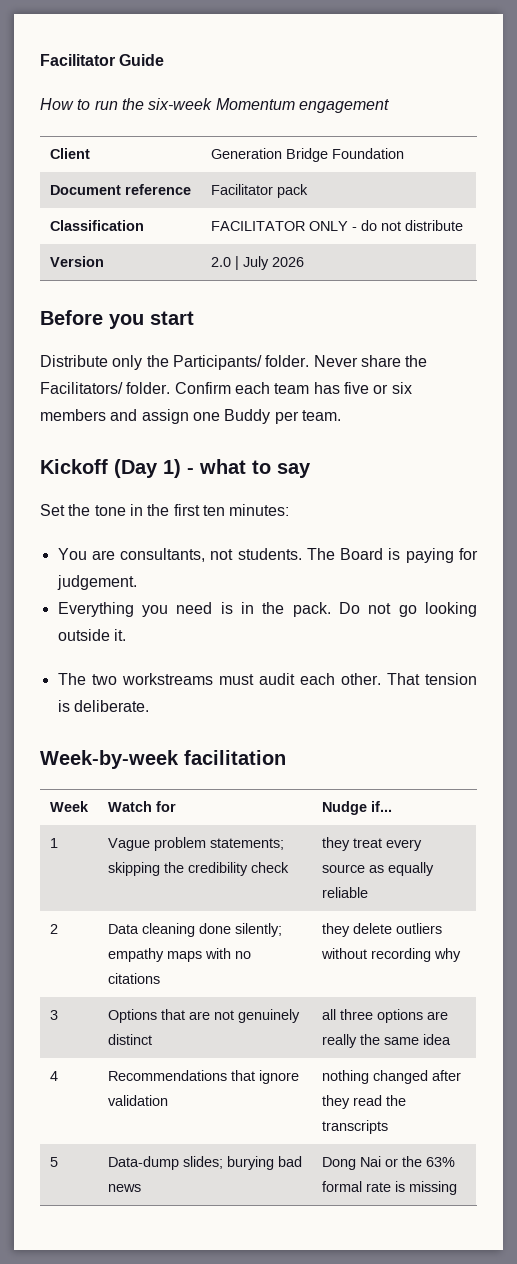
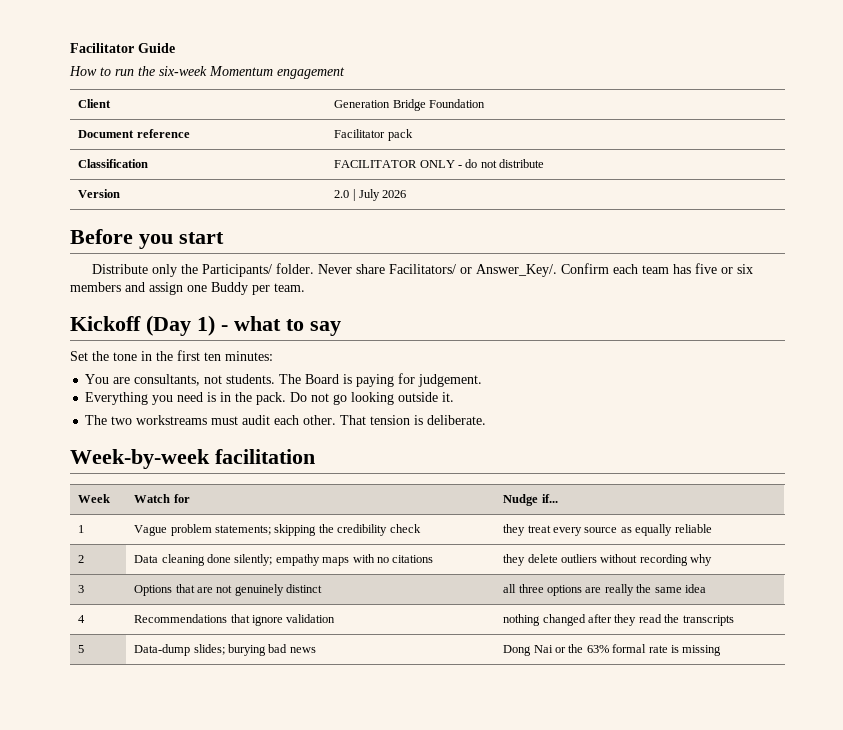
[405,355,428,367] [40,382,171,394] the Facilitators/ folder. -> [389,264,558,277] Facilitators/ or Answer_Key/.

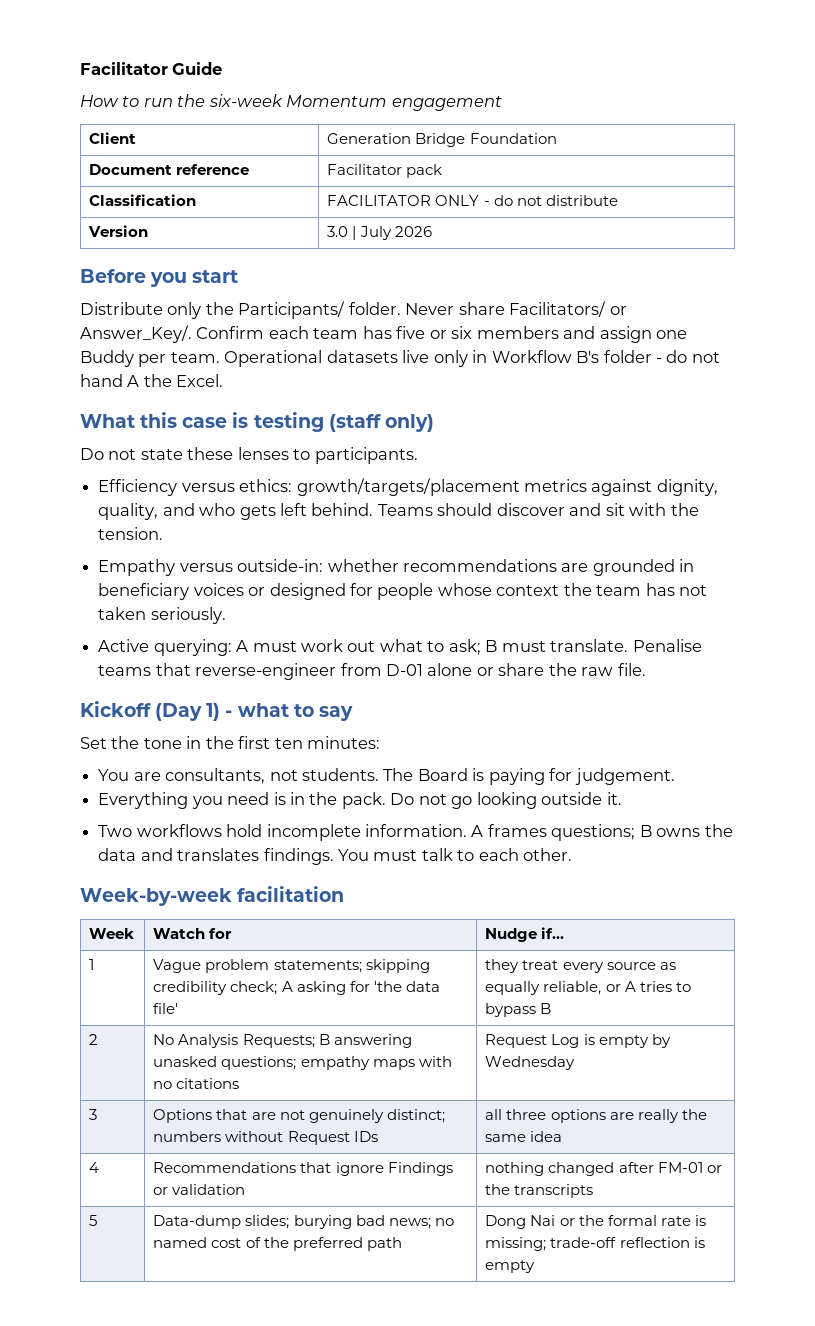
[334,190,350,198] 2.0 -> [327,226,349,237] 3.0
(305, 287) none -> [224,350,720,367] [80,374,224,387] [80,412,434,432] [80,447,418,464] [98,478,718,496] [98,503,699,520] [98,527,164,540] [98,559,695,576] [98,583,708,600] [98,607,226,624] [98,639,702,656] [98,663,646,680] Operational datasets live only in Workflow B's folder - do not hand A the Excel. // What this case is testing (staff only) // Do not state these lenses to participants. // Efficiency versus ethics: growth/targets/placement metrics against dignity, quality, and who gets left behind. Teams should discover and sit with the tension. // Empathy versus outside-in: whether recommendations are grounded in beneficiary voices or designed for people whose context the team has not taken seriously. // Active querying: A must work out what to ask; B must translate. Penalise teams that reverse-engineer from D-01 alone or share the raw file.
[85,415,487,425] The two workstreams must audit each other. That tension is deliberate. -> [98,824,733,841] [98,848,573,865] Two workflows hold incomplete information. A frames questions; B owns the data and translates findings. You must talk to each other.
[318,524,421,536] the credibility check -> [153,981,440,995] [153,1003,179,1014] credibility check; A asking for 'the data file'
[674,524,712,533] [78,555,85,563] [134,554,273,566] reliable // 2 | Data cleaning done silently; -> [543,981,691,995] [485,1003,552,1017] [89,1034,99,1045] [153,1034,412,1048] [153,1056,297,1070] reliable, or A tries to bypass B // 2 | No Analysis Requests; B answering unasked questions;
[503,554,713,566] they delete outliers without recording why -> [485,1034,671,1048] [485,1056,576,1070] Request Log is empty by Wednesday
[286,584,323,593] distinct -> [386,1109,445,1123] [153,1131,378,1145] distinct; numbers without Request IDs
(284, 620) none -> [387,1162,453,1176] [153,1187,169,1195] Findings or
[614,614,662,626] they read -> [657,1162,722,1173] FM-01 or
[289,647,316,653] news -> [388,1218,454,1229] [153,1237,402,1251] news; no named cost of the preferred path
[586,645,609,653] 63% -> (604, 1220) none
[682,645,722,656] missing -> [485,1237,705,1251] [485,1260,536,1273] missing; trade-off reflection is empty

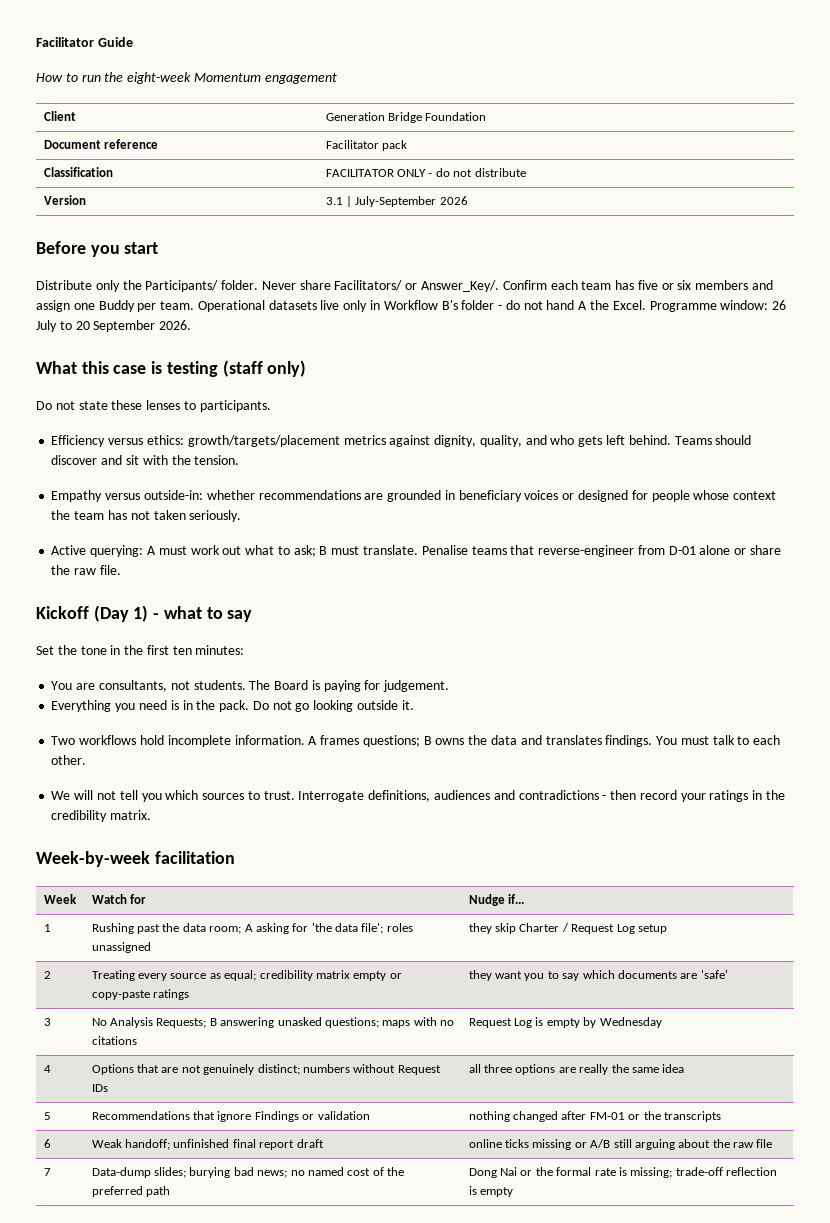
[208,94,283,107] six-week -> [127,72,192,84] eight-week
[327,226,392,240] 3.0 | July -> [325,196,437,207] 3.1 | July-September
(224, 380) none -> [649,300,787,312] [36,320,192,332] Programme window: 26 July to 20 September 2026.
(573, 854) none -> [51,790,785,802] [51,810,152,822] // We will not tell you which sources to trust. Interrogate definitions, audiences and contradictions - then record your ratings in the credibility matrix.
[153,959,430,973] [153,981,278,995] Vague problem statements; skipping credibility check; -> [91,923,242,934] Rushing past the data room;
[153,1003,179,1014] [485,959,676,973] [485,981,691,995] [485,1003,552,1017] [89,1034,99,1045] file' | they treat every source as equally reliable, or A tries to bypass B // 2 -> [361,923,413,934] [91,942,151,953] [468,923,667,934] [43,971,51,979] [91,970,402,981] [91,989,190,1000] [468,970,728,981] [43,1018,51,1026] file'; roles unassigned | they skip Charter / Request Log setup // 2 | Treating every source as equal; credibility matrix empty or copy-paste ratings | they want you to say which documents are 'safe' // 3
[300,1056,370,1070] empathy -> (379, 1022) none
[89,1109,98,1120] 3 -> [43,1065,51,1073] 4
[89,1162,100,1173] 4 -> [43,1112,51,1120] 5
[89,1215,98,1226] 5 -> [43,1139,51,1148] [91,1139,324,1150] [468,1139,773,1150] [43,1168,51,1176] 6 | Weak handoff; unfinished final report draft | online ticks missing or A/B still arguing about the raw file // 7

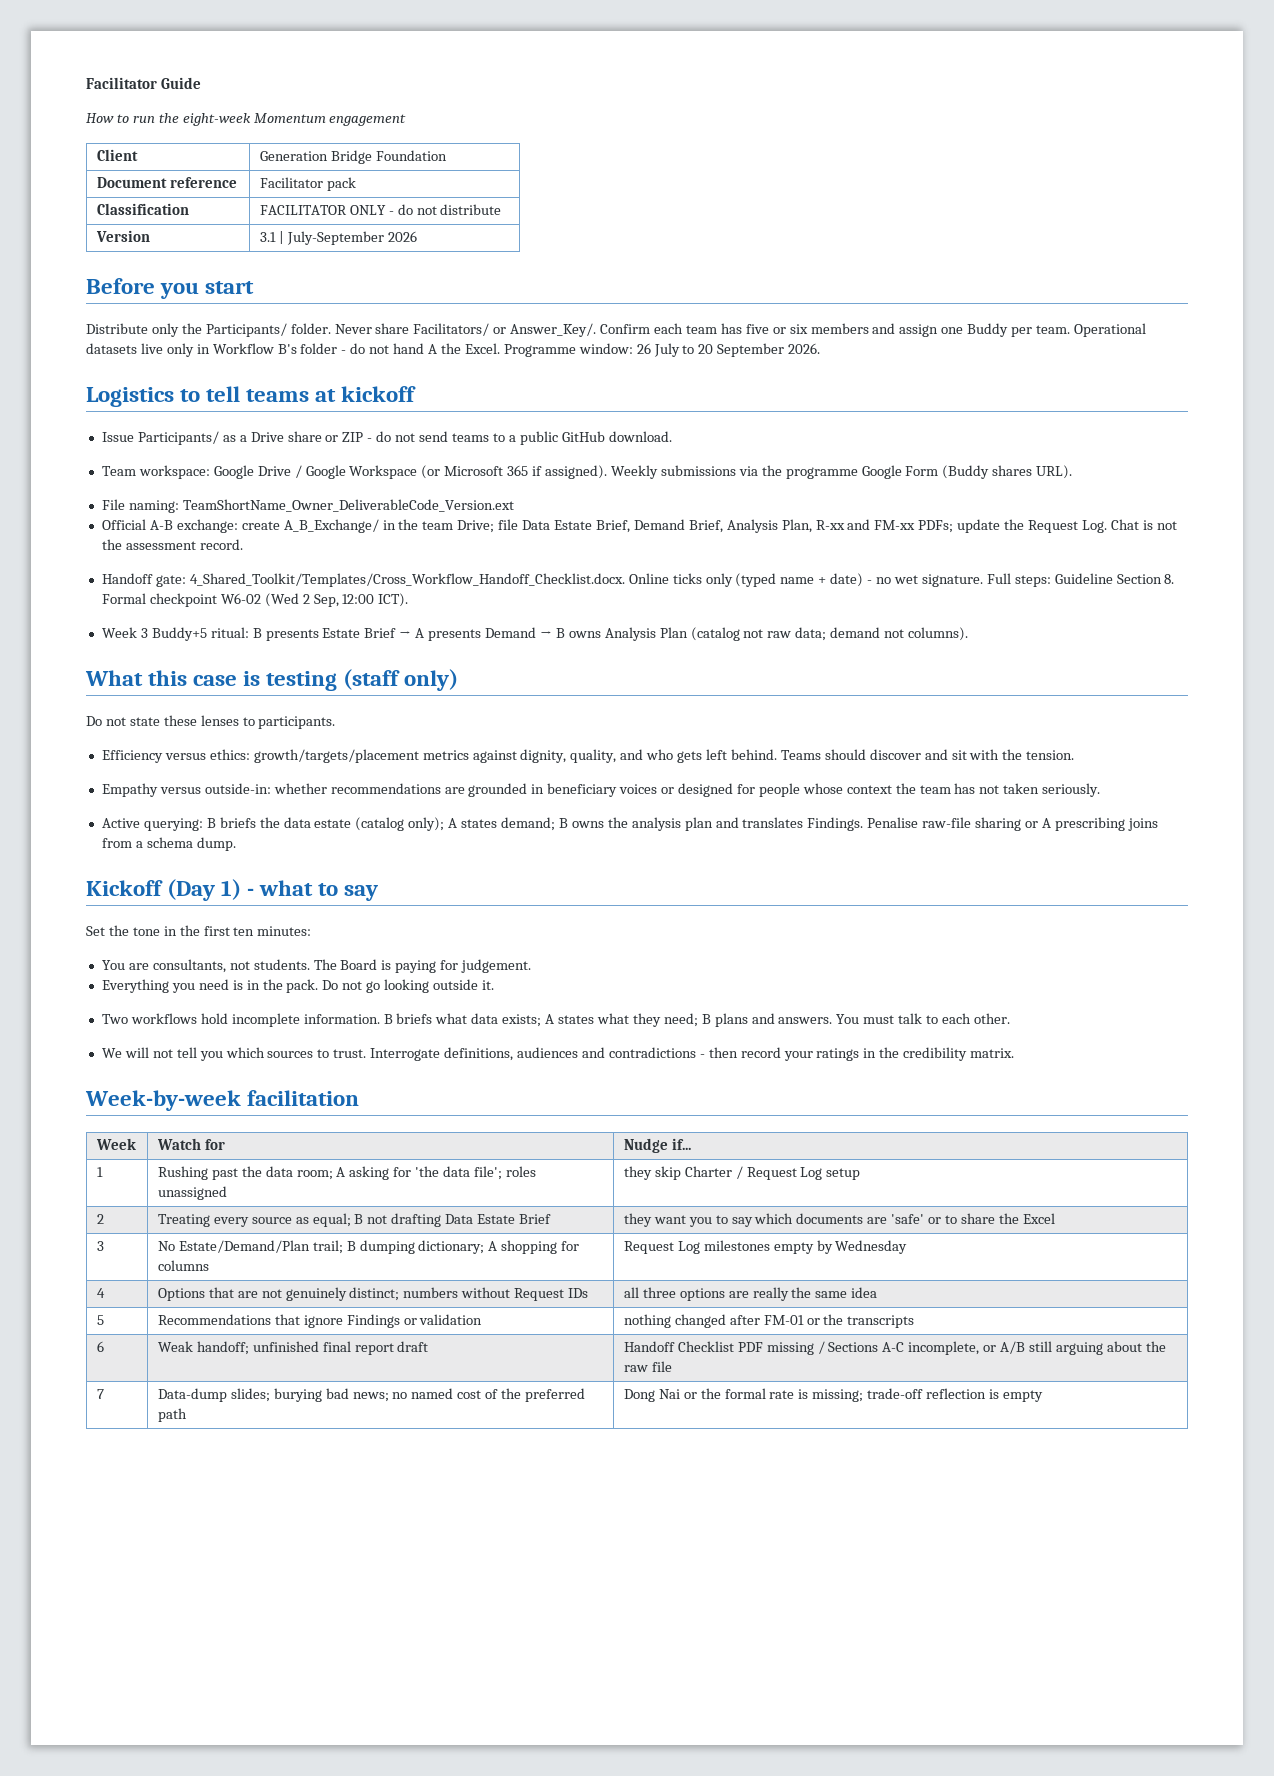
(192, 325) none -> [86,386,417,407] [101,431,672,445] [101,465,1073,479] [101,499,514,513] [101,519,1177,533] [101,539,243,550] [101,573,1175,587] [101,593,409,607] [101,627,968,641] // Logistics to tell teams at kickoff // Issue Participants/ as a Drive share or ZIP - do not send teams to a public GitHub download. // Team workspace: Google Drive / Google Workspace (or Microsoft 365 if assigned). Weekly submissions via the programme Google Form (Buddy shares URL). // File naming: TeamShortName_Owner_DeliverableCode_Version.ext // Official A-B exchange: create A_B_Exchange/ in the team Drive; file Data Estate Brief, Demand Brief, Analysis Plan, R-xx and FM-xx PDFs; update the Request Log. Chat is not the assessment record. // Handoff gate: 4_Shared_Toolkit/Templates/Cross_Workflow_Handoff_Checklist.docx. Online ticks only (typed name + date) - no wet signature. Full steps: Guideline Section 8. Formal checkpoint W6-02 (Wed 2 Sep, 12:00 ICT). // Week 3 Buddy+5 ritual: B presents Estate Brief → A presents Demand → B owns Analysis Plan (catalog not raw data; demand not columns).
[146,545,781,557] [51,565,121,575] A must work out what to ask; B must translate. Penalise teams that reverse-engineer from D-01 alone or share the raw file. -> [206,817,1158,831] [101,837,236,851] B briefs the data estate (catalog only); A states demand; B owns the analysis plan and translates Findings. Penalise raw-file sharing or A prescribing joins from a schema dump.
[308,735,653,747] A frames questions; B owns the data and translates findings. -> [383,1013,833,1027] B briefs what data exists; A states what they need; B plans and answers.
[259,970,402,981] [91,989,190,1000] credibility matrix empty or copy-paste ratings -> [354,1213,552,1227] B not drafting Data Estate Brief
[43,1018,51,1026] [91,1017,455,1028] [91,1036,137,1045] [468,1017,544,1028] // 3 | No Analysis Requests; B answering unasked questions; maps with no citations | Request Log is -> [928,1213,1055,1224] [96,1241,104,1251] [157,1240,580,1254] [157,1260,209,1271] [623,1240,770,1254] or to share the Excel // 3 | No Estate/Demand/Plan trail; B dumping dictionary; A shopping for columns | Request Log milestones
[468,1139,572,1150] online ticks missing -> [623,1341,980,1355] Handoff Checklist PDF missing / Sections A-C incomplete,

